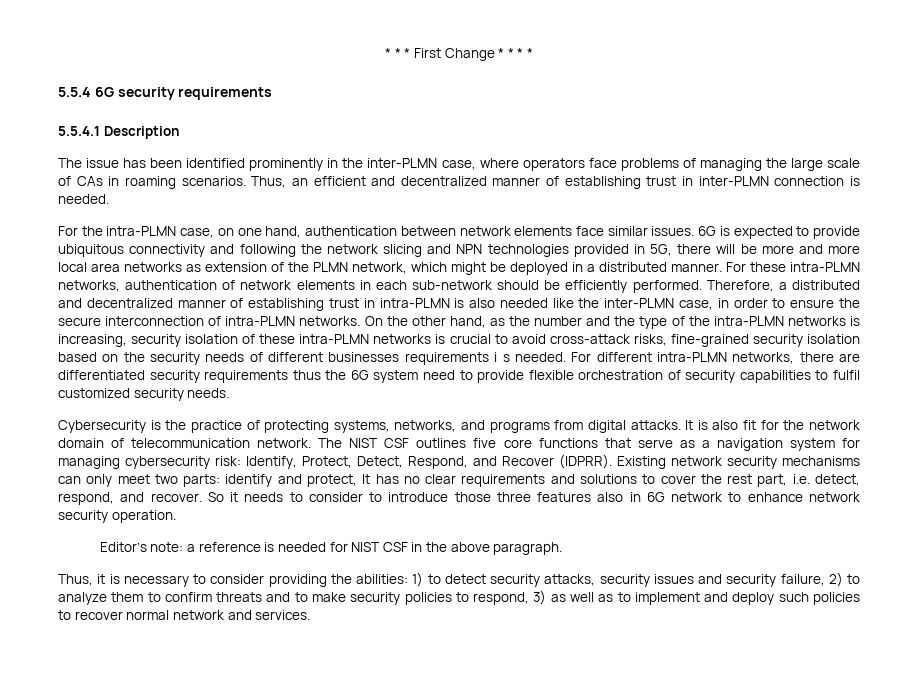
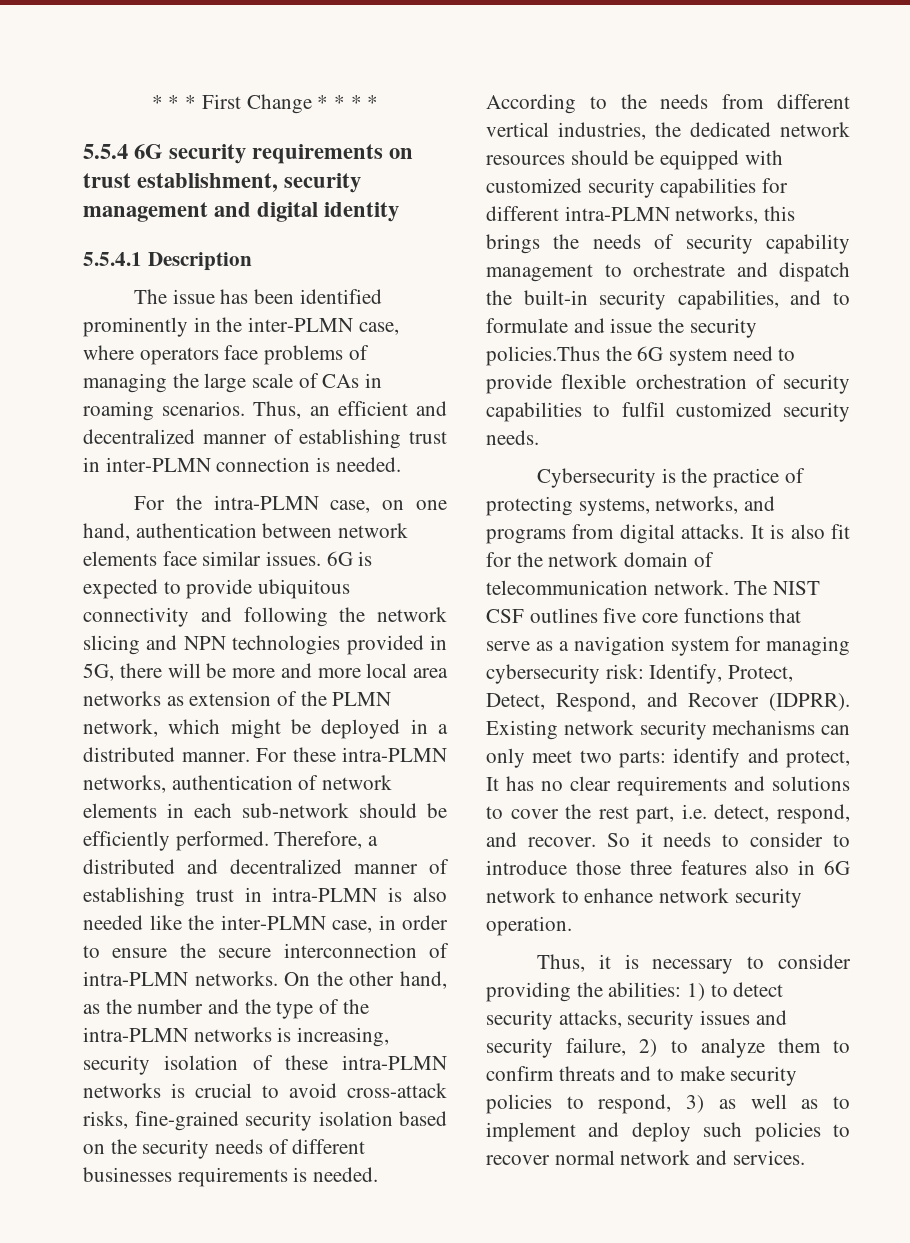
(273, 93) none -> [389,148,414,159] [83,173,362,193] [83,202,400,222] on trust establishment, security management and digital identity
[494,352,861,364] [58,370,321,383] i s needed. For different intra-PLMN networks, there are differentiated security requirements thus -> [293,1167,379,1182] [486,94,850,114] [486,122,850,140] [486,150,783,170] [486,178,789,198] [486,206,796,224] [486,234,850,254] [486,262,850,282] [486,290,850,310] [486,318,757,338] [486,346,600,366] is needed. According to the needs from different vertical industries, the dedicated network resources should be equipped with customized security capabilities for different intra-PLMN networks, this brings the needs of security capability management to orchestrate and dispatch the built-in security capabilities, and to formulate and issue the security policies.Thus
[99,542,563,555] // Editor’s note: a reference is needed for NIST CSF in the above paragraph. -> (572, 926) none

